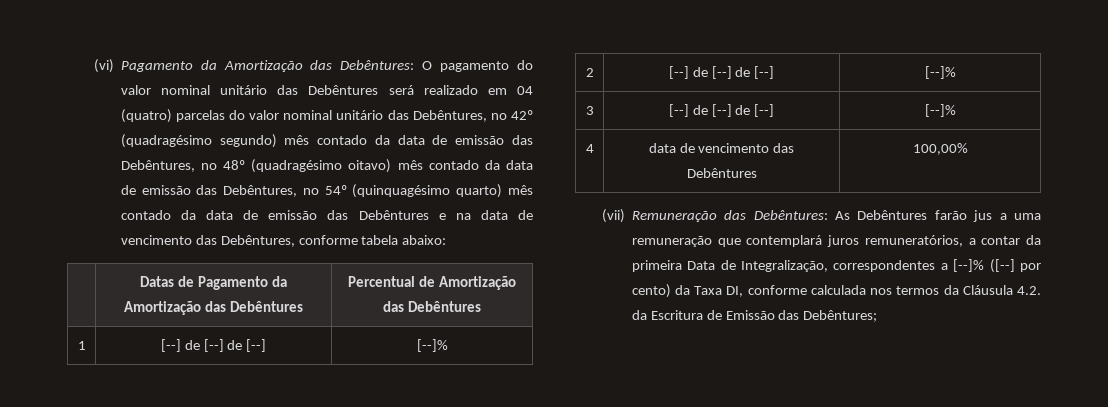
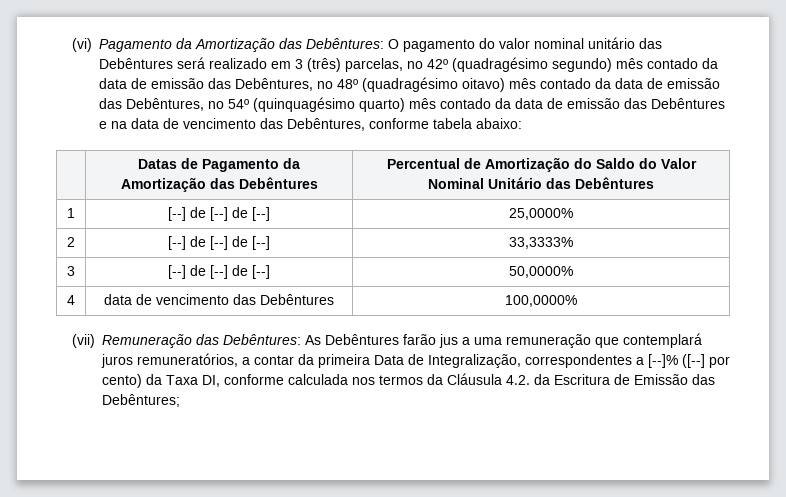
[516,86,533,95] [120,109,487,123] 04 (quatro) parcelas do valor nominal unitário das Debêntures, -> [294,58,403,72] 3 (três) parcelas,
(516, 283) none -> [573,158,697,169] [428,177,542,189] do Saldo do Valor Nominal Unitário
[416,339,448,352] [--]% -> [509,208,573,220] 25,0000%
[924,66,956,79] [--]% -> [509,237,573,249] 33,3333%
[924,104,956,117] [--]% -> [509,266,573,278] 50,0000%
[912,143,968,155] 100,00% -> [505,295,577,307] 100,0000%

